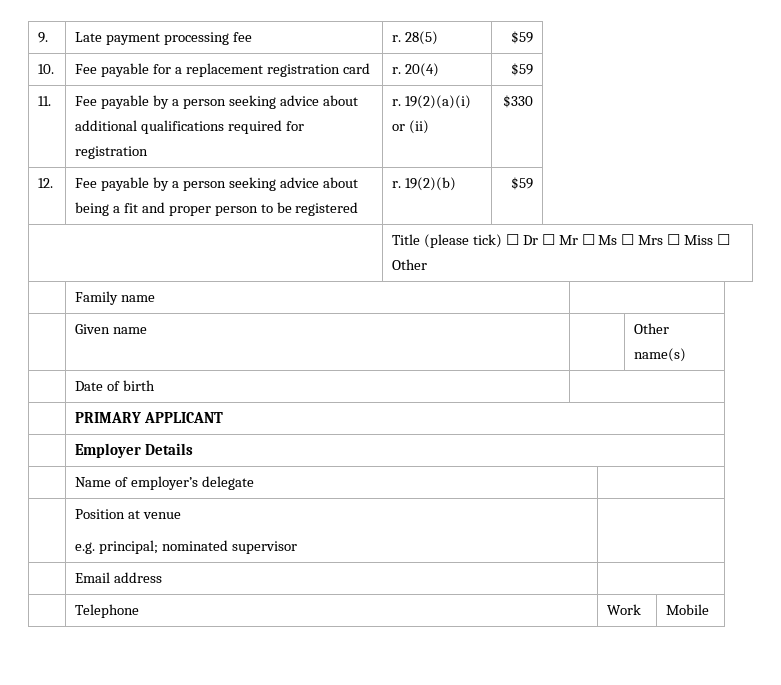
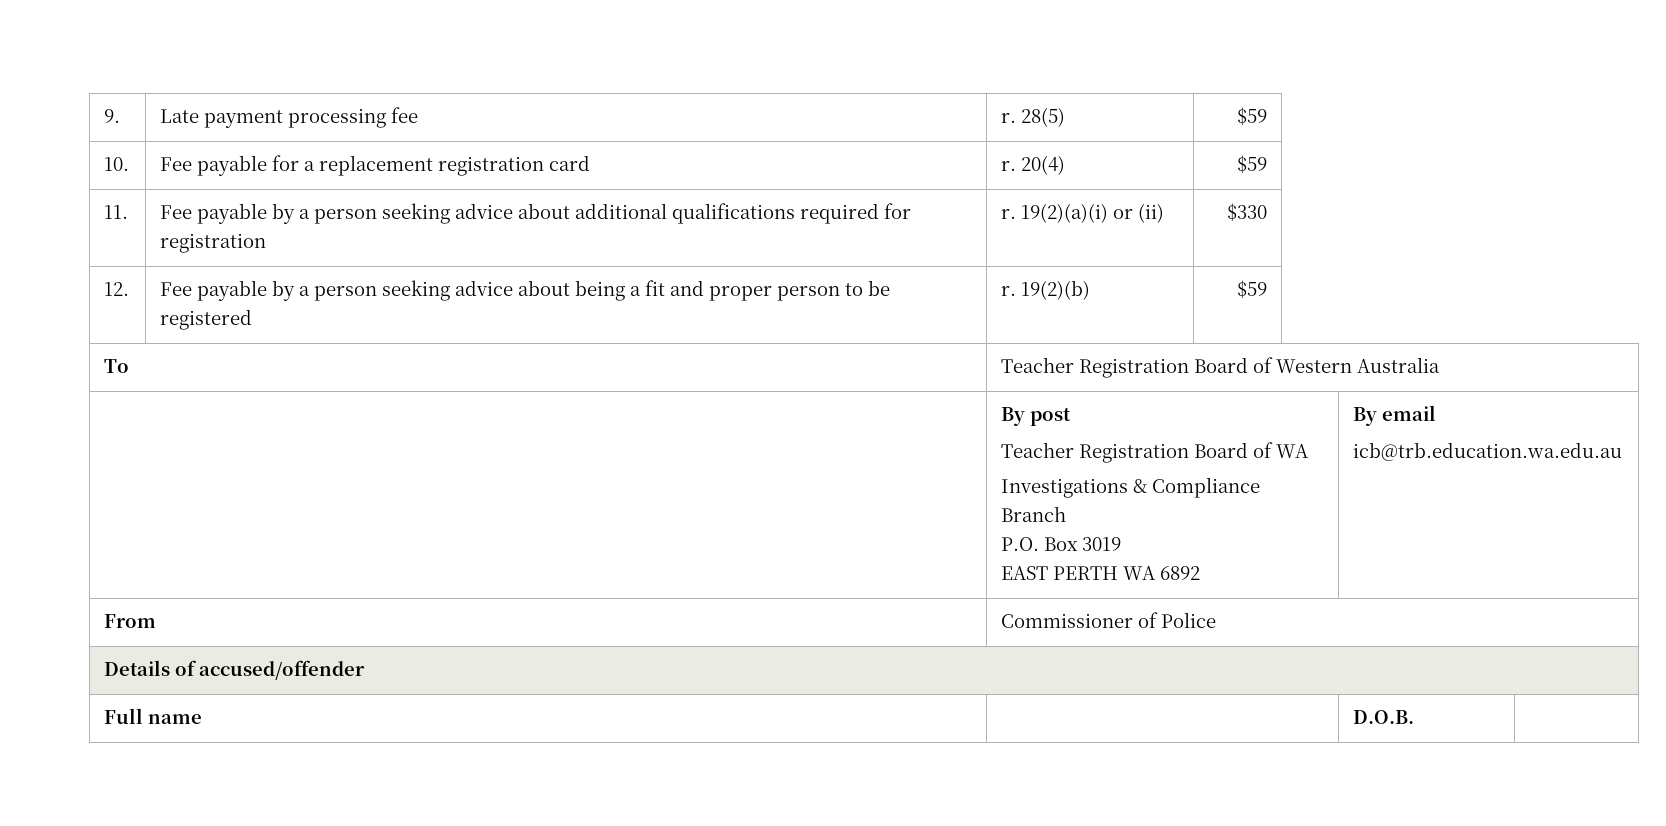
[392,234,730,248] [392,259,428,270] [75,291,156,305] [75,324,148,334] [634,323,670,334] [634,348,687,362] [75,380,155,391] [75,412,224,423] [75,443,194,458] [75,476,254,490] [75,509,181,519] [75,540,297,554] [75,572,163,583] [75,604,140,618] [607,604,642,615] [666,604,710,615] | Title (please tick) ☐ Dr ☐ Mr ☐ Ms ☐ Mrs ☐ Miss ☐ Other // | Family name | // | Given name | | Other name(s) // | Date of birth | // | PRIMARY APPLICANT // | Employer Details // | Name of employer’s delegate | // | Position at venue // e.g. principal; nominated supervisor | // | Email address | // | Telephone | Work | Mobile -> [104,359,130,373] [1001,357,1441,378] [1001,407,1072,426] [1001,442,1310,463] [1001,477,1261,498] [1001,506,1067,522] [1001,537,1122,551] [1001,566,1201,580] [1353,405,1437,426] [1353,442,1623,461] [104,614,157,628] [1001,612,1217,628] [104,660,366,680] [104,708,203,724] [1353,710,1415,724] To | Teacher Registration Board of Western Australia // | By post // Teacher Registration Board of WA // Investigations & Compliance Branch // P.O. Box 3019 // EAST PERTH WA 6892 | By email // icb@trb.education.wa.edu.au // From | Commissioner of Police // Details of accused/offender // Full name | | D.O.B. |

